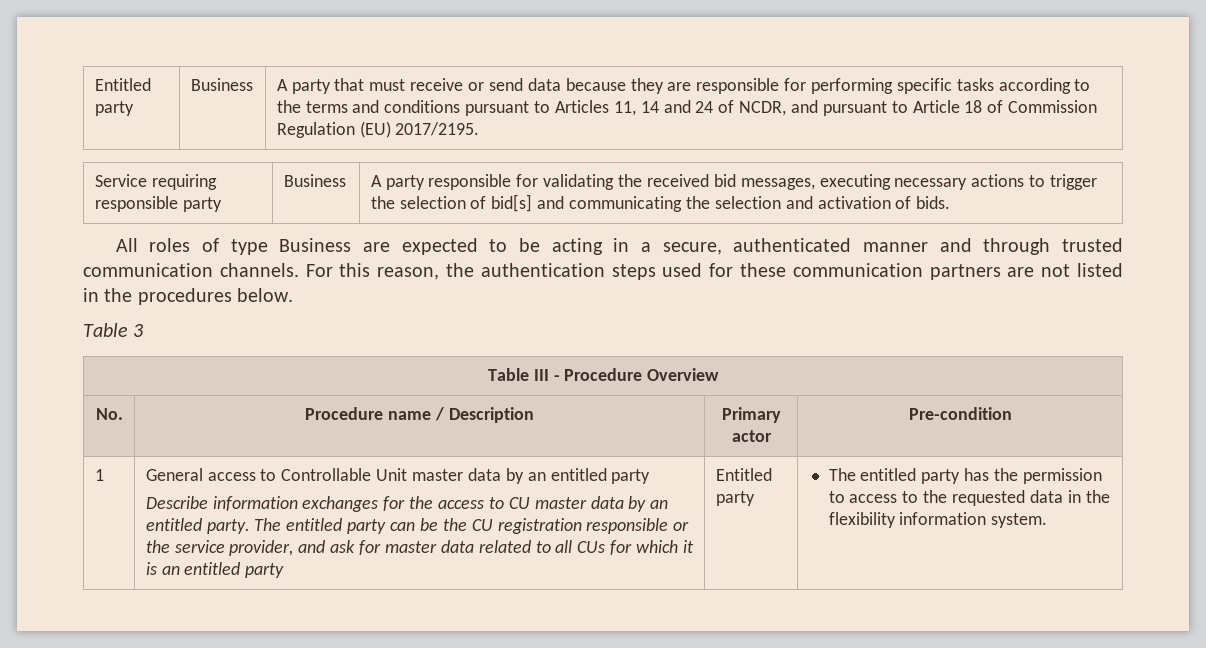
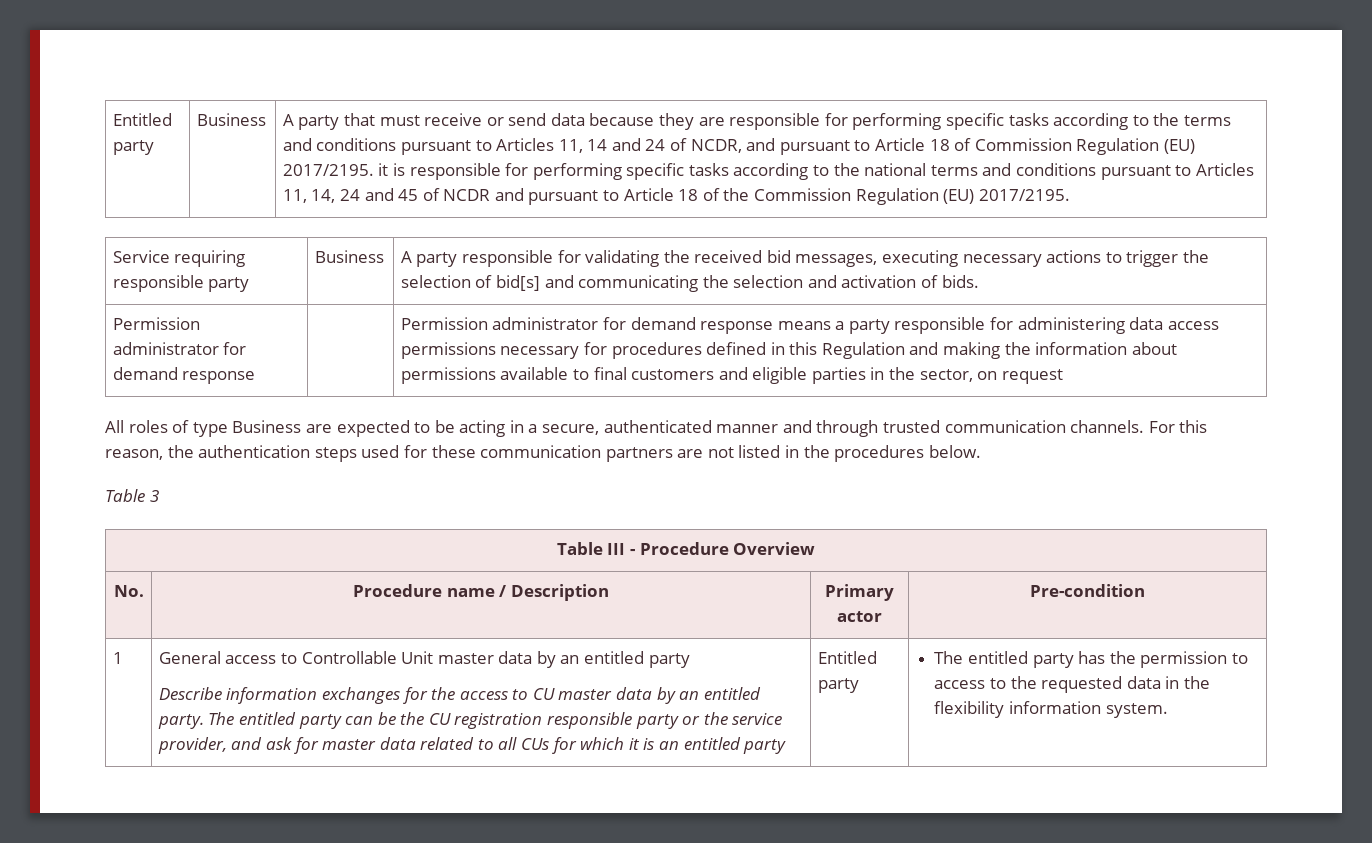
(480, 129) none -> [378,163,1254,180] [282,188,1070,205] it is responsible for performing specific tasks according to the national terms and conditions pursuant to Articles 11, 14, 24 and 45 of NCDR and pursuant to Article 18 of the Commission Regulation (EU) 2017/2195.
(951, 202) none -> [112,317,200,330] [112,342,247,355] [112,367,256,384] [400,317,1219,334] [400,342,1177,359] [400,367,1063,384] // Permission administrator for demand response | | Permission administrator for demand response means a party responsible for administering data access permissions necessary for procedures defined in this Regulation and making the information about permissions available to final customers and eligible parties in the sector, on request
(669, 526) none -> [635,714,679,729] party

